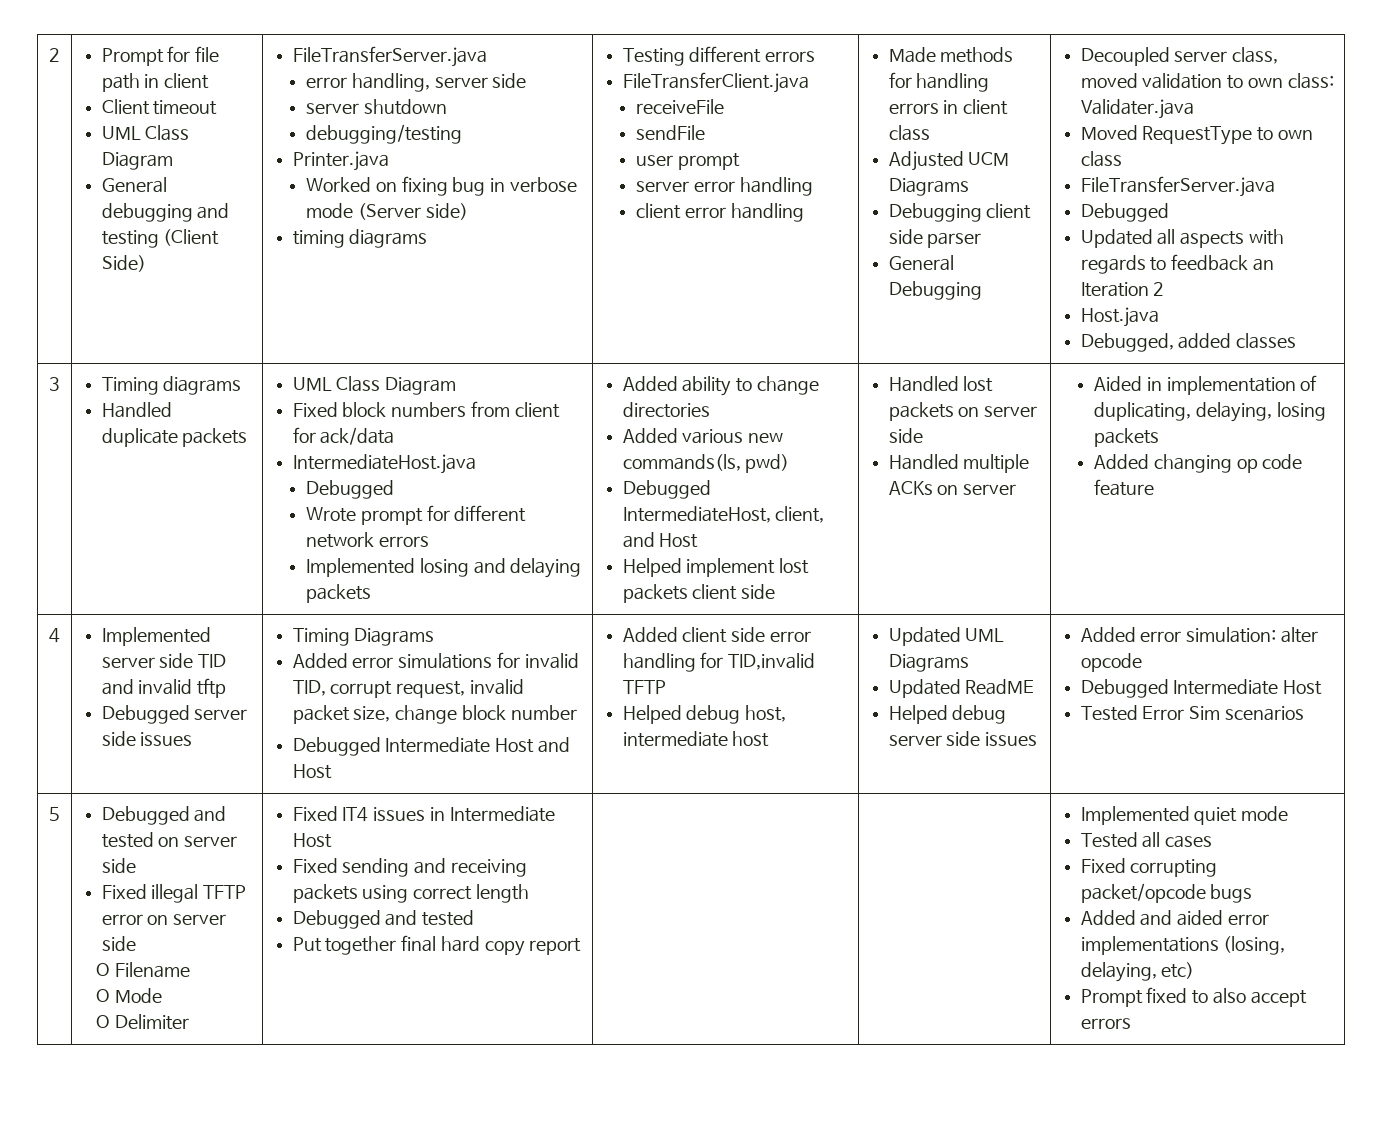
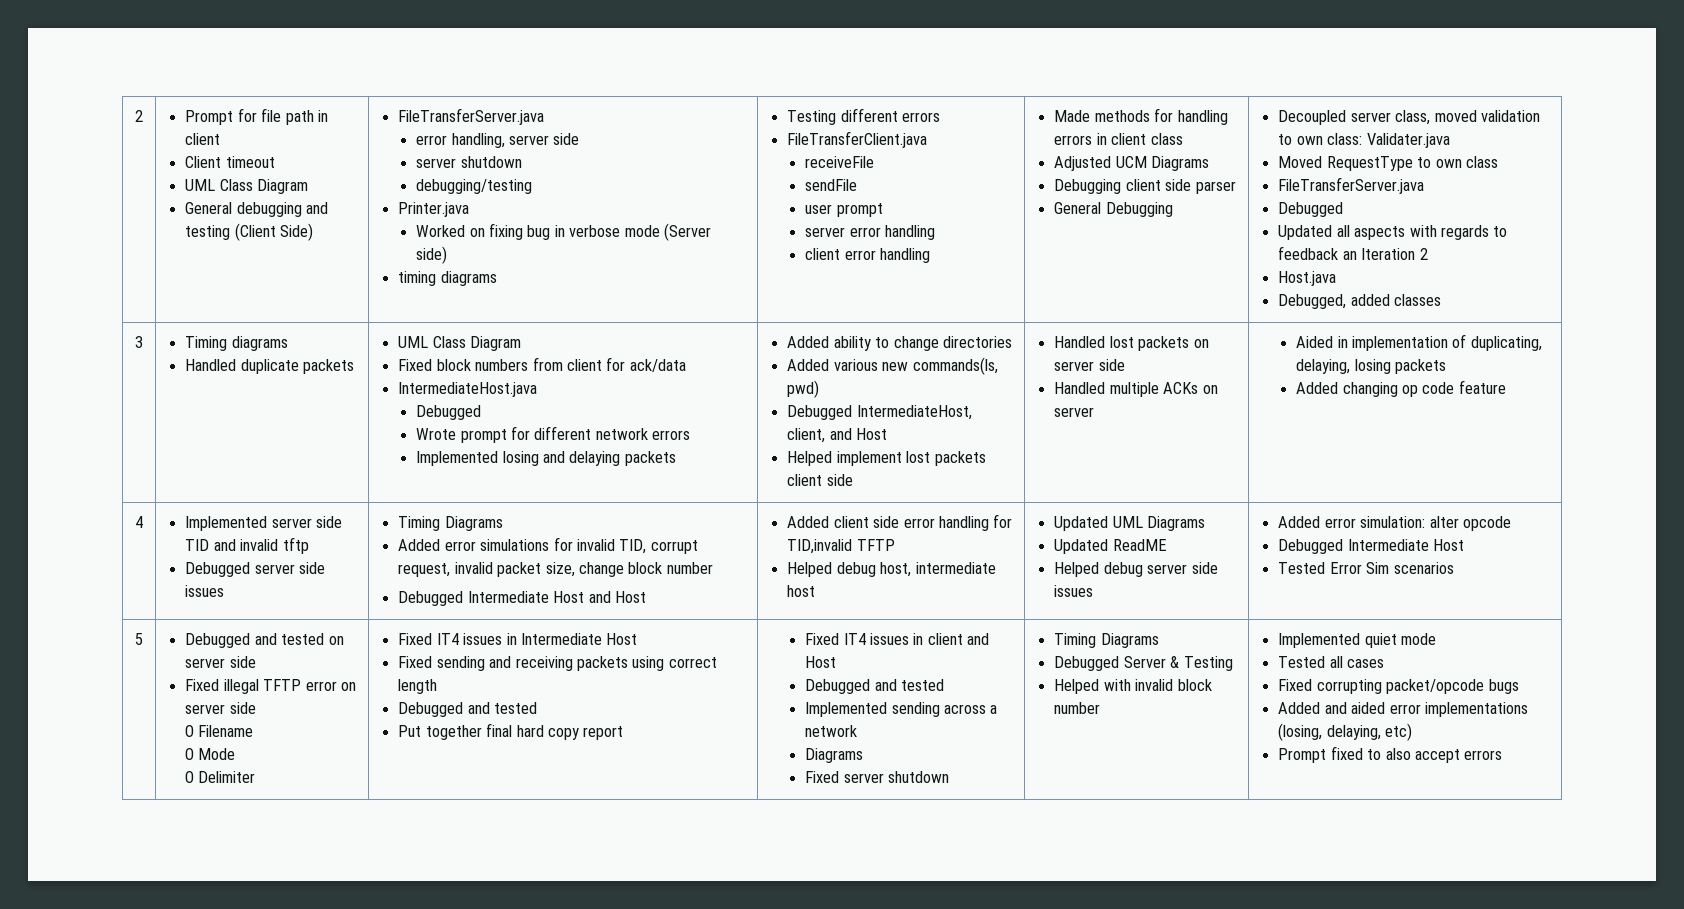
(582, 946) | -> [805,633,990,645] [805,656,837,668] [805,679,944,694] [805,702,998,717] [805,725,858,737] [805,748,864,763] [805,771,949,783] [1054,633,1159,648] [1054,656,1233,671] [1054,679,1212,694] [1054,702,1101,714] Fixed IT4 issues in client and Host // Debugged and tested // Implemented sending across a network // Diagrams // Fixed server shutdown | Timing Diagrams // Debugged Server & Testing // Helped with invalid block number

